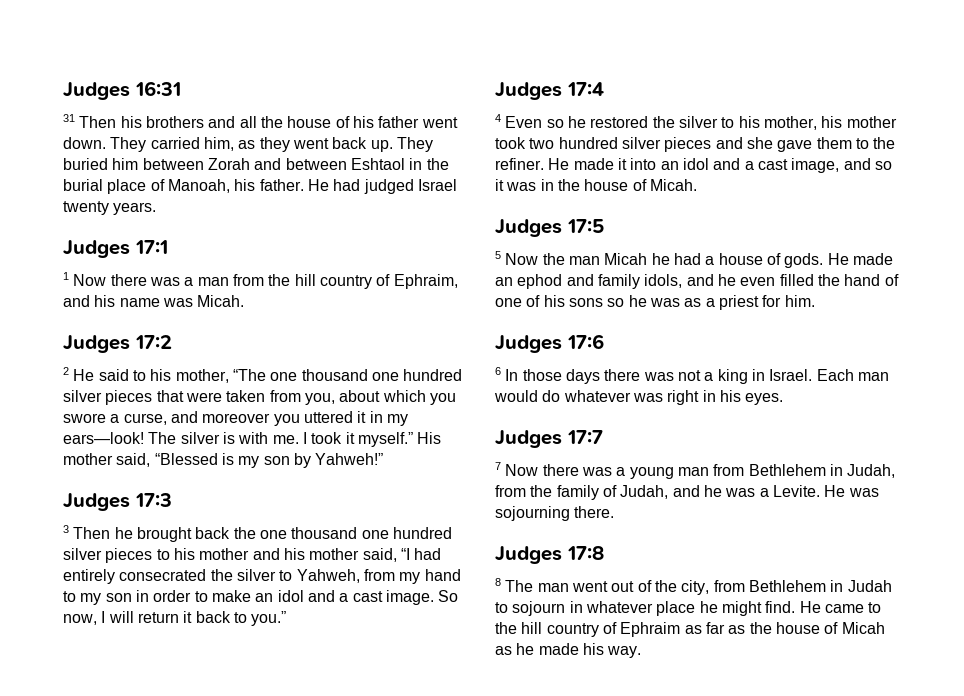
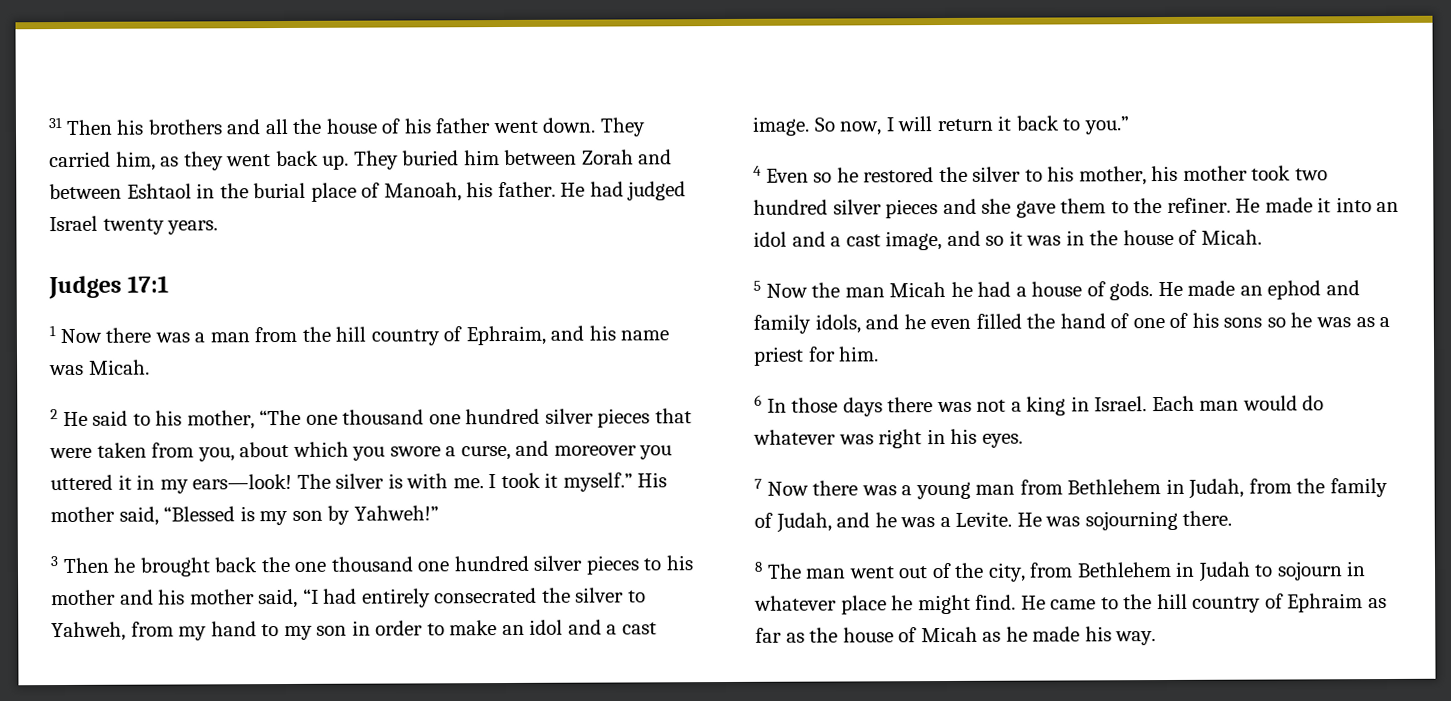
[63,81,181,100] Judges 16:31 // -> (48, 123) none
[63,335,172,353] // Judges 17:2 -> (150, 367) none
[63,493,172,511] // Judges 17:3 -> (439, 513) none
[495,82,604,100] // Judges 17:4 -> (1130, 125) none
[495,219,604,237] // Judges 17:5 -> (1262, 237) none
[495,334,604,353] // Judges 17:6 -> (880, 354) none
[495,430,603,448] // Judges 17:7 -> (1023, 440) none
[495,546,604,564] // Judges 17:8 -> (1233, 518) none

